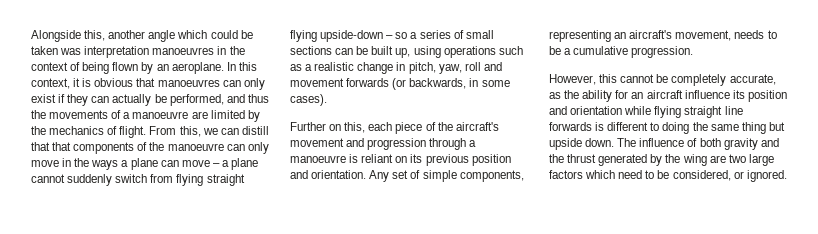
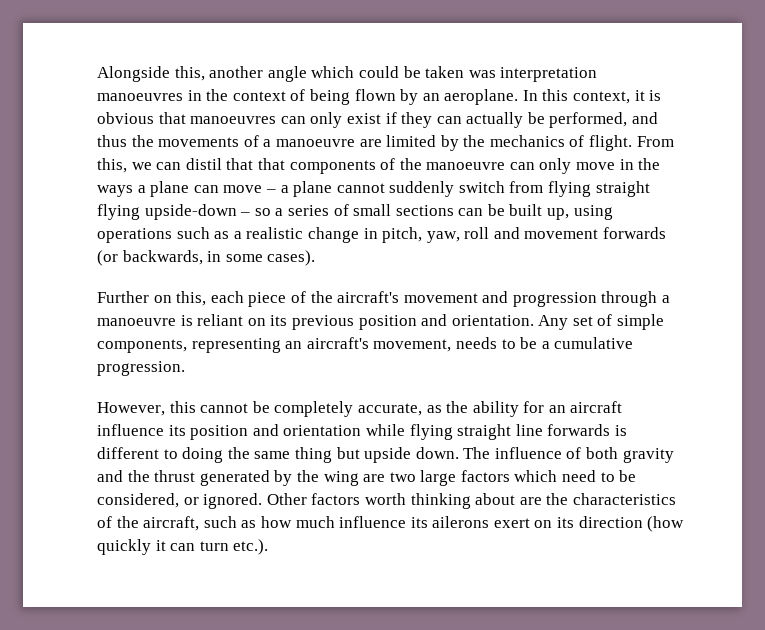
[241,126,269,135] distill -> [185,158,222,170] distil
(787, 176) none -> [266,493,676,509] [97,516,685,532] [97,539,269,555] Other factors worth thinking about are the characteristics of the aircraft, such as how much influence its ailerons exert on its direction (how quickly it can turn etc.).

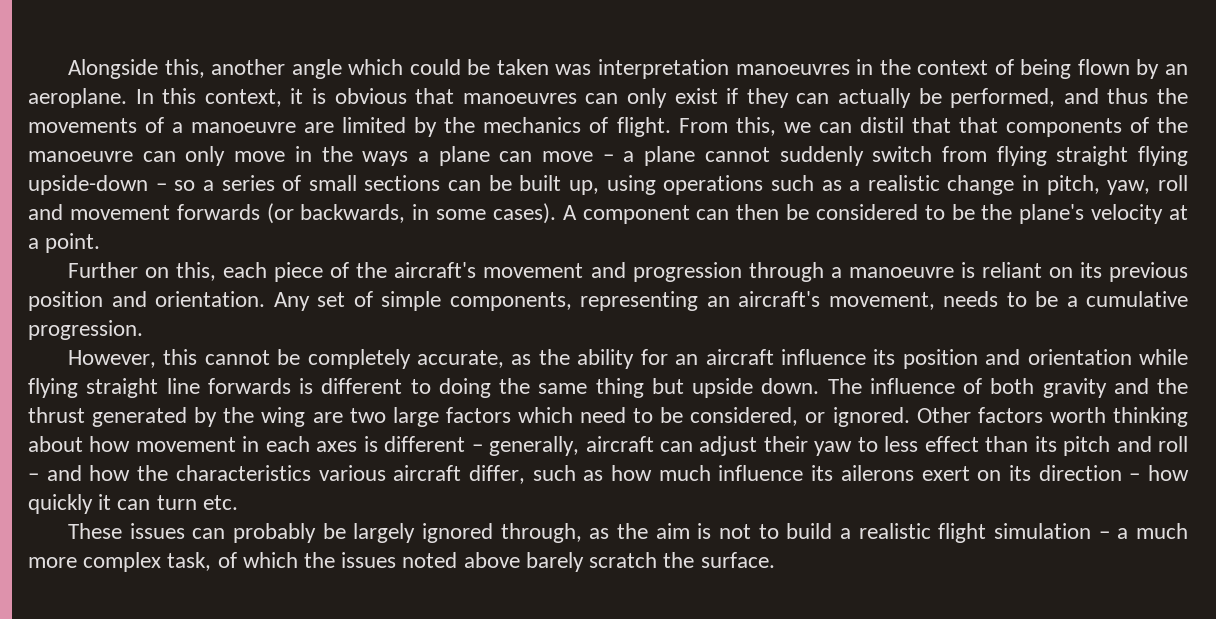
(316, 258) none -> [562,204,1189,224] [28,233,101,253] A component can then be considered to be the plane's velocity at a point.
[519,493,676,505] [97,516,200,531] are the characteristics of the aircraft, -> [89,436,1189,456] [28,465,525,484] how movement in each axes is different – generally, aircraft can adjust their yaw to less effect than its pitch and roll – and how the characteristics various aircraft differ,
[647,516,685,532] (how -> [1129,465,1190,481] – how
[233,539,269,555] etc.). -> [202,495,238,510] [67,523,1188,543] [28,552,775,572] etc. // These issues can probably be largely ignored through, as the aim is not to build a realistic flight simulation – a much more complex task, of which the issues noted above barely scratch the surface.

